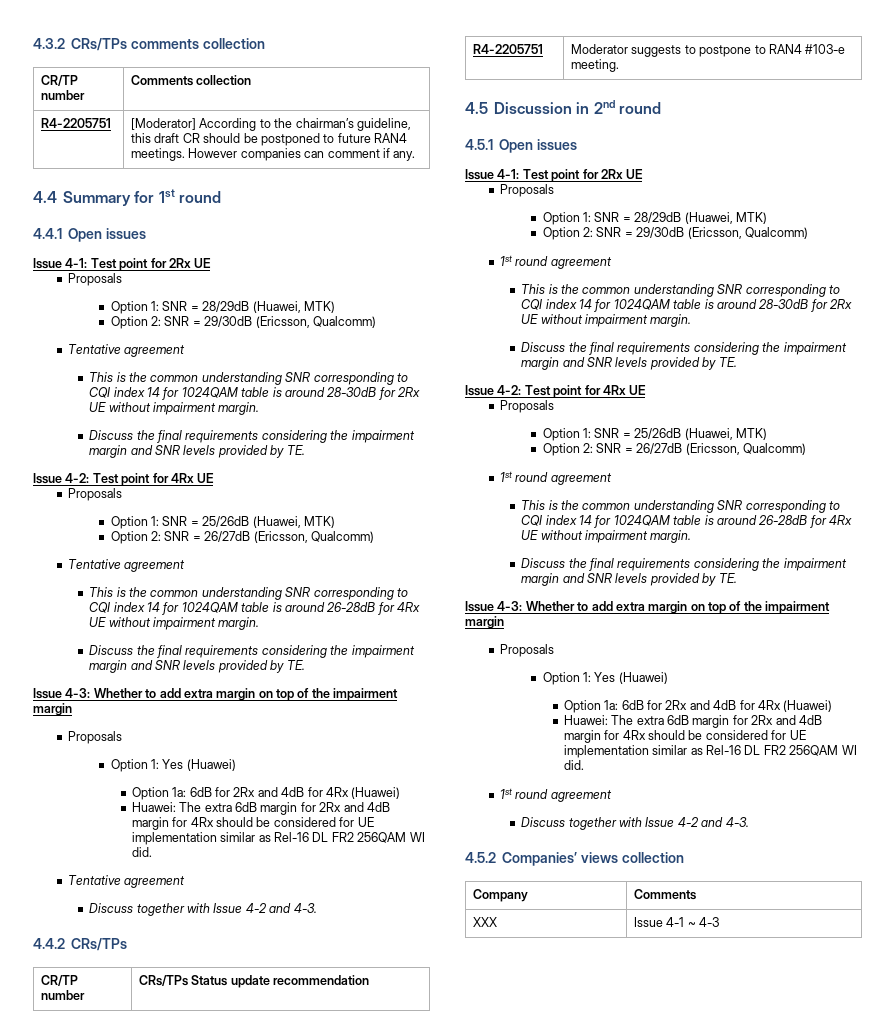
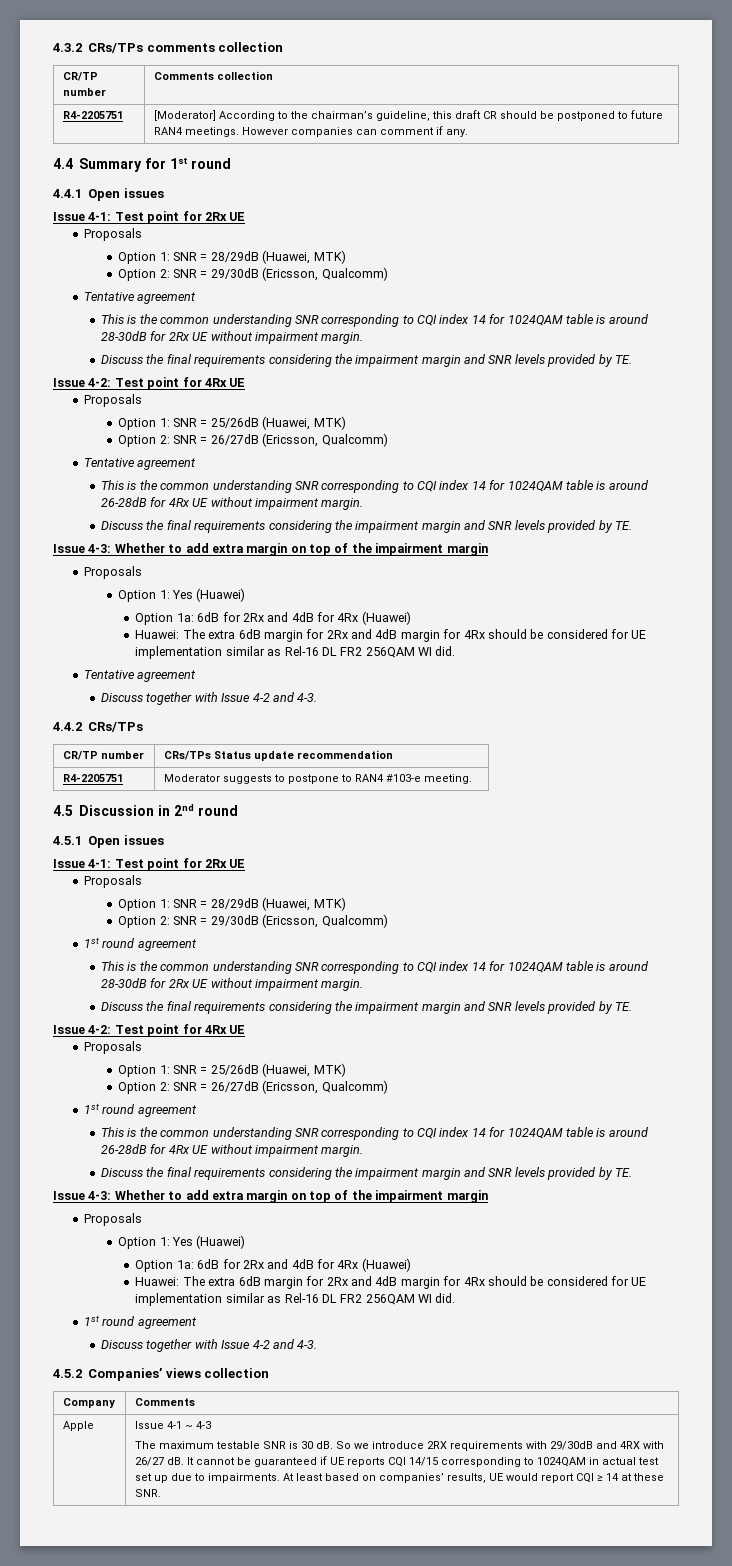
[473,917,498,927] XXX -> [62,1421,94,1431] Apple
(720, 922) none -> [134,1441,664,1451] [134,1456,659,1467] [134,1473,664,1483] [134,1489,161,1497] // The maximum testable SNR is 30 dB. So we introduce 2RX requirements with 29/30dB and 4RX with 26/27 dB. It cannot be guaranteed if UE reports CQI 14/15 corresponding to 1024QAM in actual test set up due to impairments. At least based on companies’ results, UE would report CQI ≥ 14 at these SNR.

